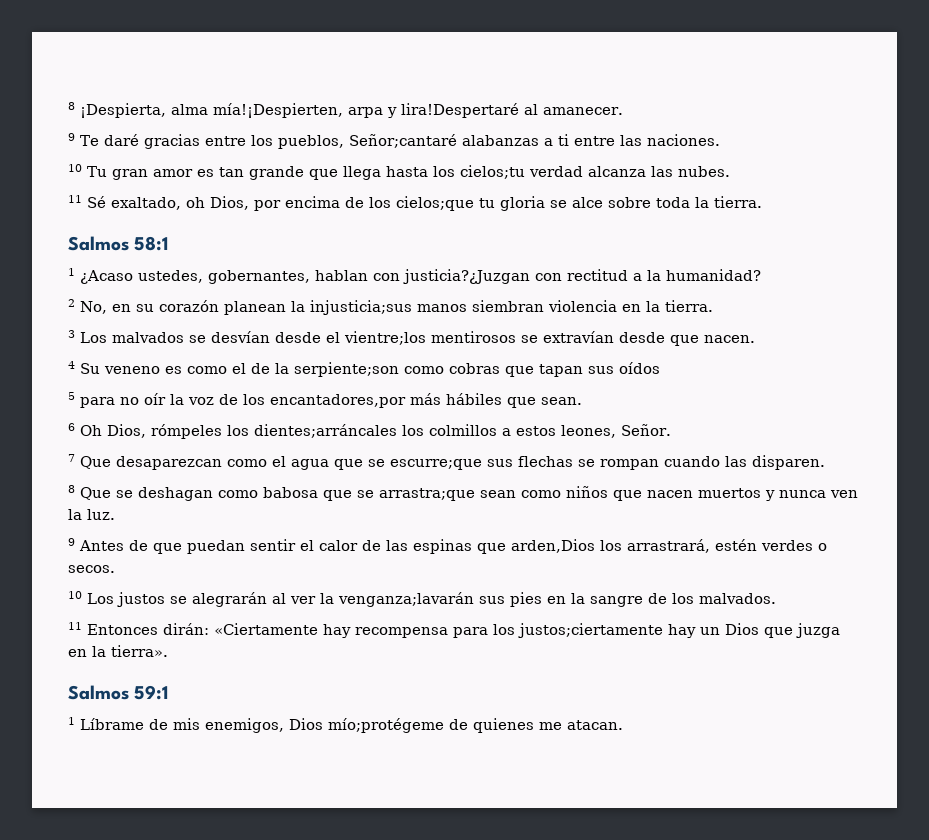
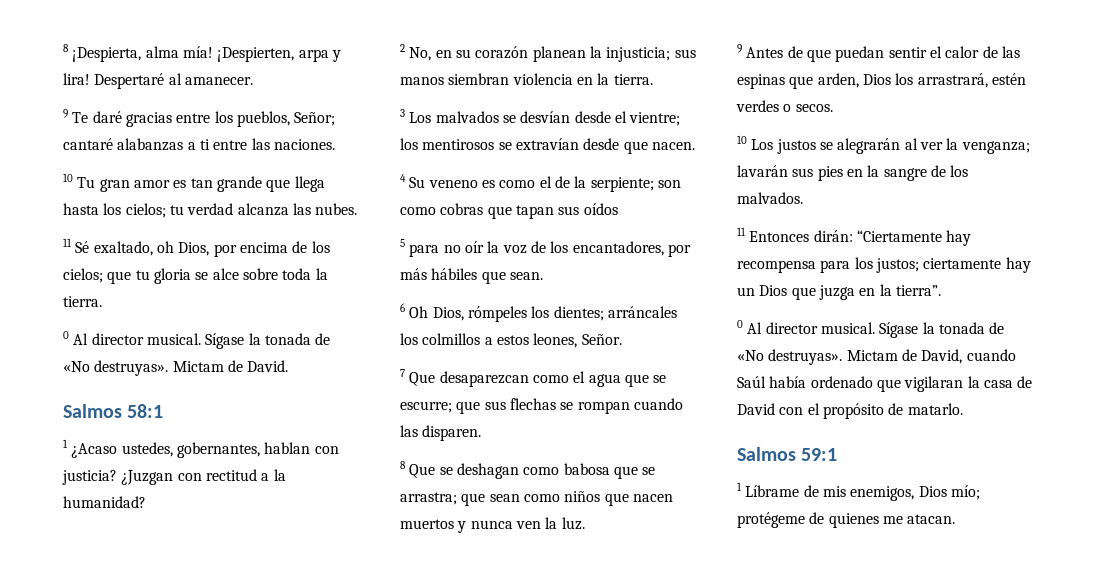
[213,103,519,118] mía!¡Despierten, arpa y lira!Despertaré -> [182,46,341,62] [63,73,165,89] mía! ¡Despierten, arpa y lira! Despertaré
[348,134,457,148] Señor;cantaré -> [294,112,336,126] [63,138,113,150] Señor; cantaré
[460,165,525,179] cielos;tu -> [125,203,184,218] cielos; tu
[396,196,474,211] cielos;que -> [63,268,132,284] cielos; que
(762, 202) none -> [63,331,331,349] [63,360,289,376] // 0 Al director musical. Sígase la tonada de «No destruyas». Mictam de David.
[403,269,530,284] justicia?¿Juzgan -> [62,470,174,485] justicia? ¿Juzgan
[310,300,412,315] injusticia;sus -> [606,47,696,62] injusticia; sus
[344,331,426,345] vientre;los -> [629,112,681,126] [400,138,418,150] vientre; los
[294,362,399,377] serpiente;son -> [590,177,681,192] serpiente; son
[270,394,406,408] encantadores,por -> [572,241,691,257] encantadores, por
[254,424,397,438] dientes;arráncales -> [553,306,677,321] dientes; arráncales
[390,459,482,470] escurre;que -> [400,401,481,414] escurre; que
[379,488,475,501] arrastra;que -> [400,492,486,506] arrastra; que
[511,539,595,553] arden,Dios -> [817,73,891,88] arden, Dios
[338,592,474,607] venganza;lavarán -> [961,141,1030,154] [737,165,788,177] venganza; lavarán
[214,623,318,635] «Ciertamente -> [856,230,942,242] “Ciertamente
[518,623,663,638] justos;ciertamente -> [875,258,1002,273] justos; ciertamente
[111,645,168,657] tierra». -> [895,285,941,296] [737,320,1005,338] [737,349,1016,365] [737,376,1033,392] [737,403,963,419] tierra”. // 0 Al director musical. Sígase la tonada de «No destruyas». Mictam de David, cuando Saúl había ordenado que vigilaran la casa de David con el propósito de matarlo.
[328,718,444,733] mío;protégeme -> [950,485,980,500] [737,512,805,528] mío; protégeme

